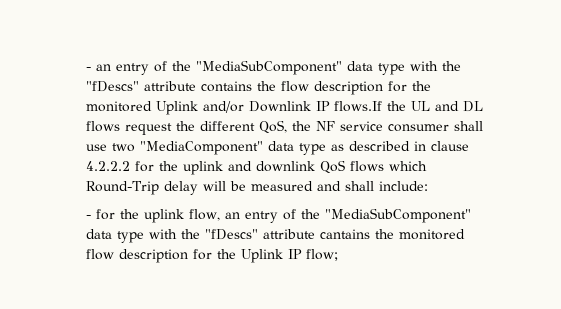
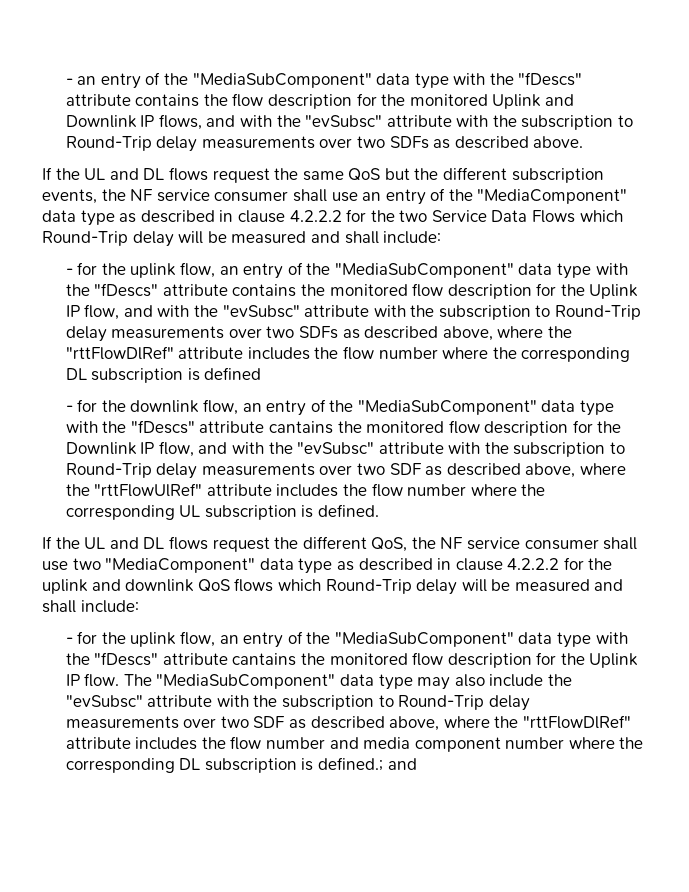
[202,101,382,113] and/or Downlink IP flows.If -> [544,94,574,106] [65,114,634,130] [65,136,584,152] [42,167,604,183] [42,188,628,205] [42,209,623,226] [42,231,442,247] [65,262,628,279] [65,283,639,299] [65,304,642,320] [65,326,572,342] [65,346,631,362] [65,367,262,383] [65,399,615,416] [65,420,622,436] [65,441,626,457] [65,463,626,479] [65,483,546,497] [65,504,379,520] [42,536,52,549] and Downlink IP flows, and with the "evSubsc" attribute with the subscription to Round-Trip delay measurements over two SDFs as described above. // If the UL and DL flows request the same QoS but the different subscription events, the NF service consumer shall use an entry of the "MediaComponent" data type as described in clause 4.2.2.2 for the two Service Data Flows which Round-Trip delay will be measured and shall include: // - for the uplink flow, an entry of the "MediaSubComponent" data type with the "fDescs" attribute contains the monitored flow description for the Uplink IP flow, and with the "evSubsc" attribute with the subscription to Round-Trip delay measurements over two SDFs as described above, where the "rttFlowDlRef" attribute includes the flow number where the corresponding DL subscription is defined // - for the downlink flow, an entry of the "MediaSubComponent" data type with the "fDescs" attribute cantains the monitored flow description for the Downlink IP flow, and with the "evSubsc" attribute with the subscription to Round-Trip delay measurements over two SDF as described above, where the "rttFlowUlRef" attribute includes the flow number where the corresponding UL subscription is defined. // If
[305,249,338,261] flow; -> [84,673,572,690] [65,695,530,711] [65,715,631,731] [65,736,644,752] [65,757,417,773] flow. The "MediaSubComponent" data type may also include the "evSubsc" attribute with the subscription to Round-Trip delay measurements over two SDF as described above, where the "rttFlowDlRef" attribute includes the flow number and media component number where the corresponding DL subscription is defined.; and

